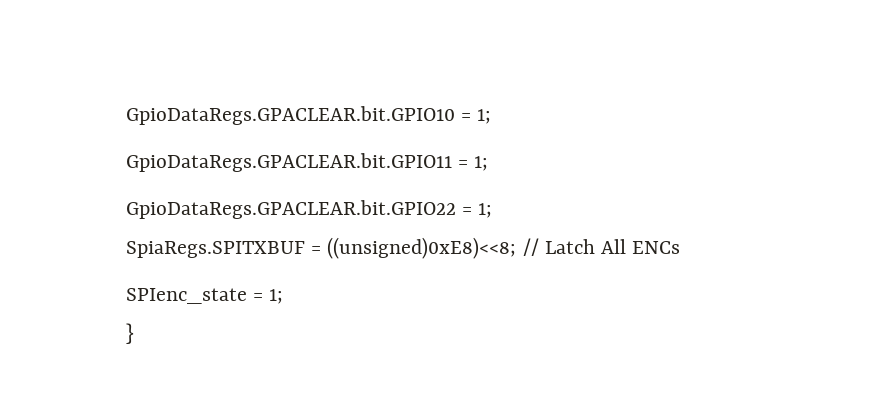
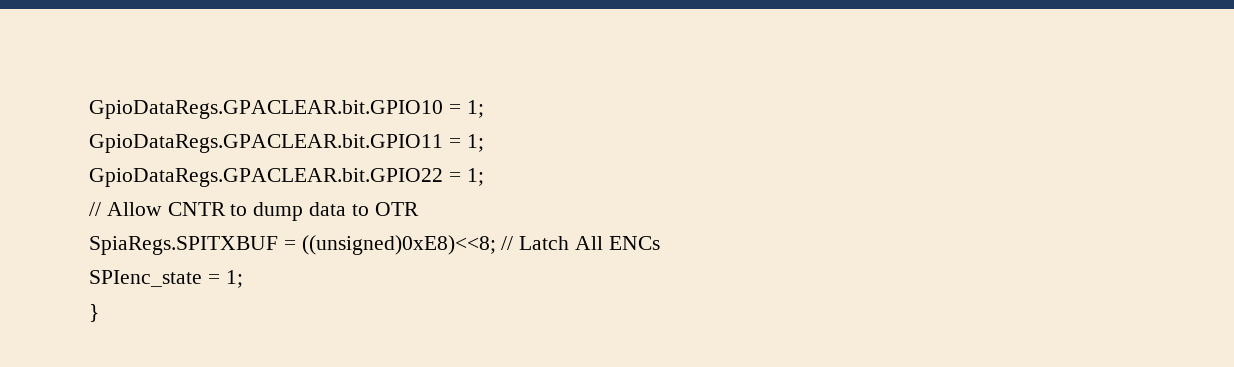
(493, 210) none -> [89,202,419,221] // // Allow CNTR to dump data to OTR

